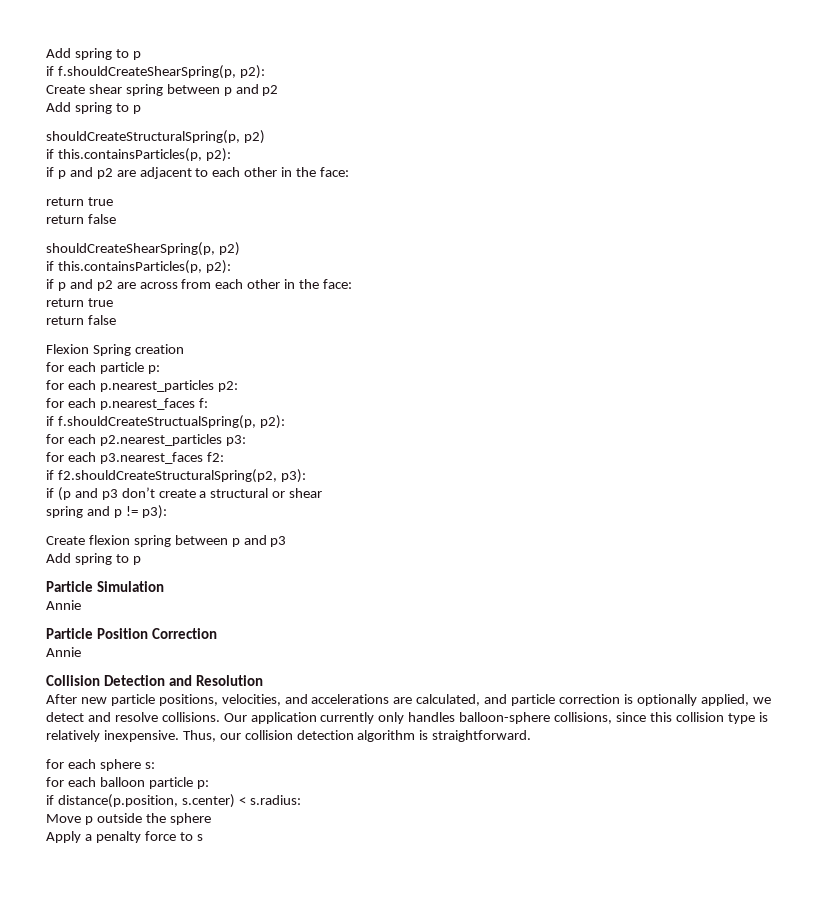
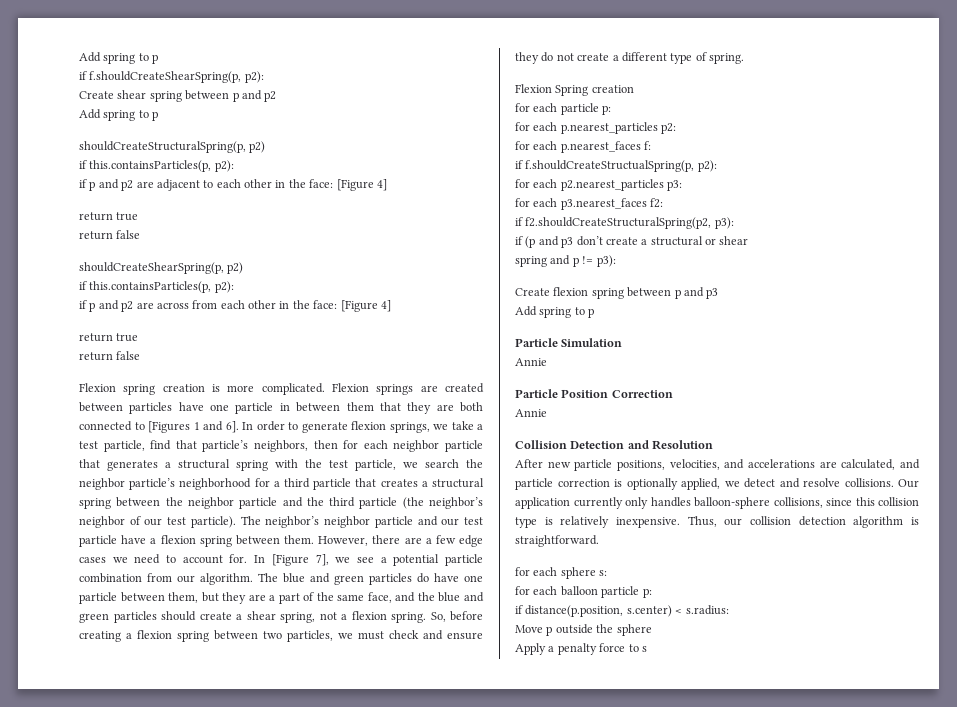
(350, 172) none -> [336,179,387,191] [Figure 4]
[46,298,113,307] [46,315,116,325] // return true // return false -> [340,300,391,312] [79,333,139,342] [79,351,141,361] [79,383,484,395] [79,402,484,414] [79,421,483,433] [79,440,484,452] [79,459,483,471] [79,478,484,490] [79,497,484,509] [79,516,484,528] [79,535,484,547] [79,554,483,566] [79,573,483,585] [79,592,485,604] [79,611,483,623] [79,630,483,642] [515,52,744,64] [Figure 4] // return true // return false // Flexion spring creation is more complicated. Flexion springs are created between particles have one particle in between them that they are both connected to [Figures 1 and 6]. In order to generate flexion springs, we take a test particle, find that particle’s neighbors, then for each neighbor particle that generates a structural spring with the test particle, we search the neighbor particle’s neighborhood for a third particle that creates a structural spring between the neighbor particle and the third particle (the neighbor’s neighbor of our test particle). The neighbor’s neighbor particle and our test particle have a flexion spring between them. However, there are a few edge cases we need to account for. In [Figure 7], we see a potential particle combination from our algorithm. The blue and green particles do have one particle between them, but they are a part of the same face, and the blue and green particles should create a shear spring, not a flexion spring. So, before creating a flexion spring between two particles, we must check and ensure they do not create a different type of spring.

